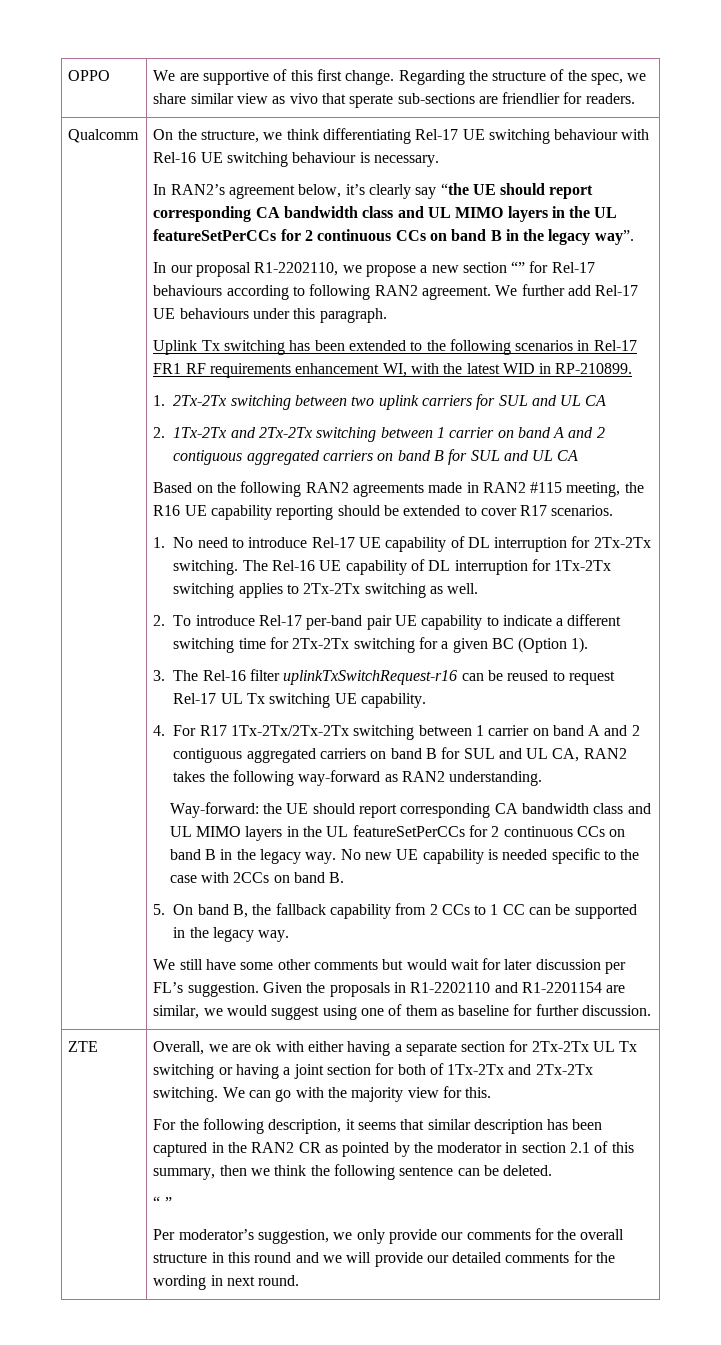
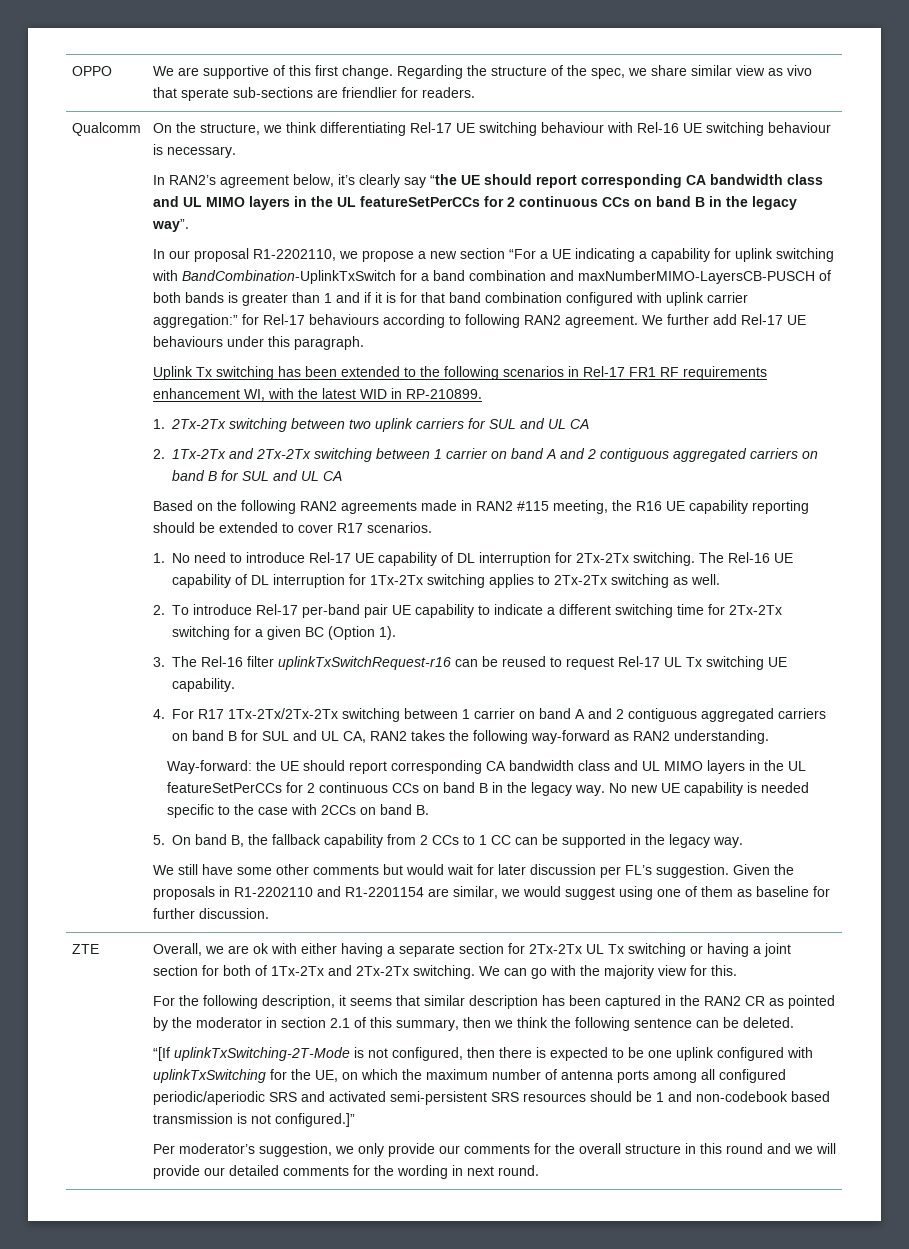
[511,261,526,273] “” -> [508,248,834,262] [151,270,831,284] [152,292,748,306] [152,314,238,328] “For a UE indicating a capability for uplink switching with BandCombination-UplinkTxSwitch for a band combination and maxNumberMIMO-LayersCB-PUSCH of both bands is greater than 1 and if it is for that band combination configured with uplink carrier aggregation:”
[153,1196,172,1208] “ ” -> [152,1047,813,1061] [152,1069,786,1083] [152,1091,830,1105] [152,1113,355,1127] “[If uplinkTxSwitching-2T-Mode is not configured, then there is expected to be one uplink configured with uplinkTxSwitching for the UE, on which the maximum number of antenna ports among all configured periodic/aperiodic SRS and activated semi-persistent SRS resources should be 1 and non-codebook based transmission is not configured.]”

